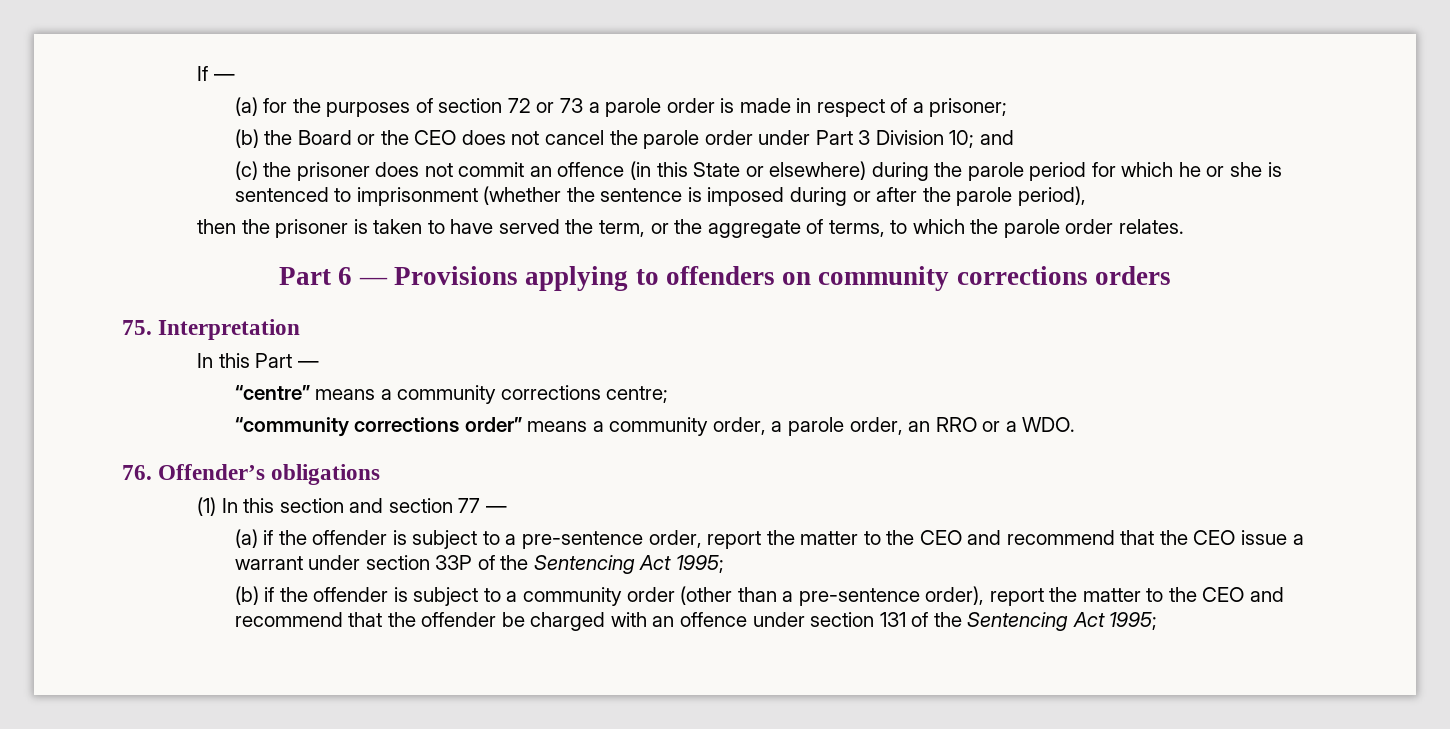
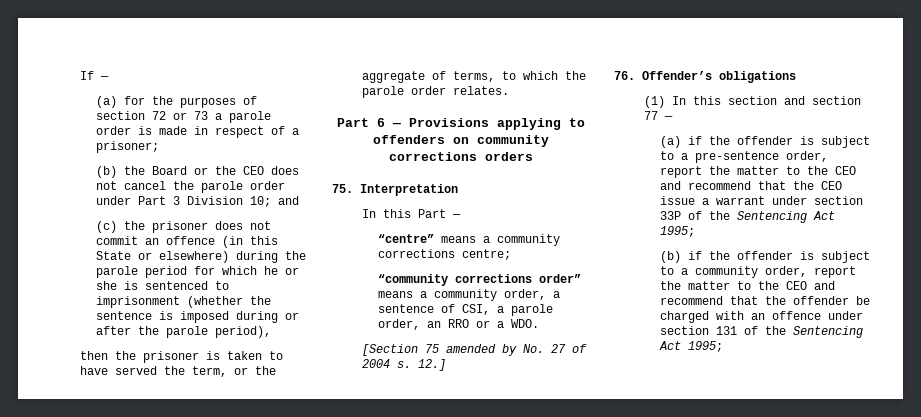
(783, 426) none -> [377,304,504,315] sentence of CSI, a
(1076, 424) none -> [362,344,588,356] [362,359,447,371] // [Section 75 amended by No. 27 of 2004 s. 12.]
[626,586,985,606] order (other than a pre-sentence order), -> [764,266,807,277] order,

